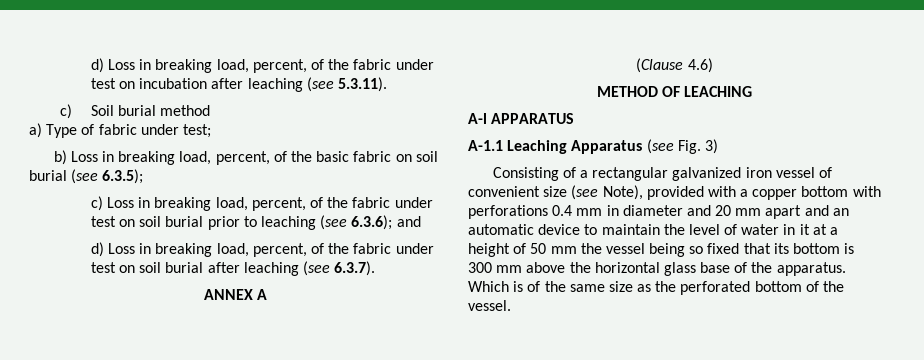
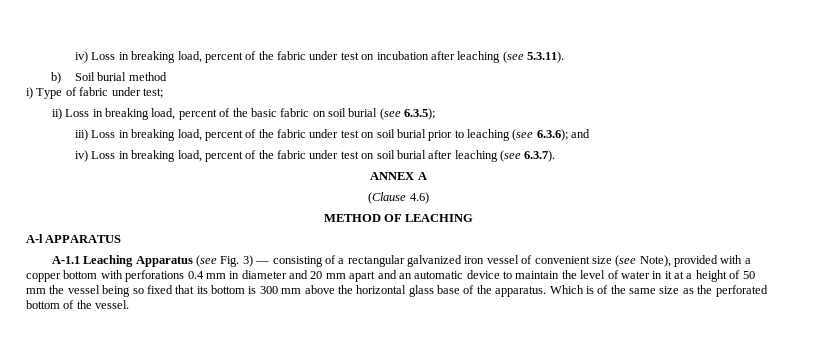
[90,58,307,73] d) Loss in breaking load, percent, -> [75,51,243,63] iv) Loss in breaking load, percent
[59,104,72,119] c) -> [50,72,61,84] b)
[29,123,42,138] a) -> [26,87,33,99] i)
[53,150,270,165] b) Loss in breaking load, percent, -> [51,108,217,120] ii) Loss in breaking load, percent
[90,196,306,211] c) Loss in breaking load, percent, -> [75,129,243,141] iii) Loss in breaking load, percent
[90,242,307,257] d) Loss in breaking load, percent, -> [75,150,243,162] iv) Loss in breaking load, percent
[492,167,559,181] // Consisting -> [255,256,323,267] — consisting

